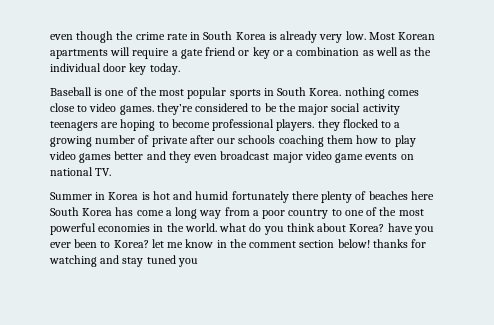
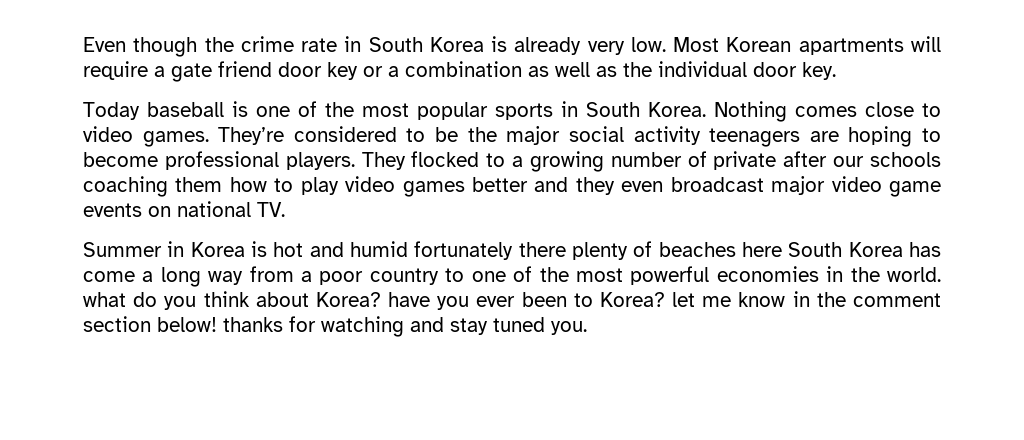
[50,34,73,40] even -> [83,37,126,52] Even
[238,50,250,56] or -> [278,62,322,77] door
[129,63,180,75] [50,87,92,96] key today. // Baseball -> [802,62,836,80] [83,102,224,120] key. // Today baseball
[344,87,385,99] nothing -> [714,101,787,122] Nothing
[156,103,193,115] they’re -> [218,127,285,145] They’re
[317,119,340,131] they -> [361,152,406,170] They
[177,258,198,267] you -> [551,321,587,335] you.

